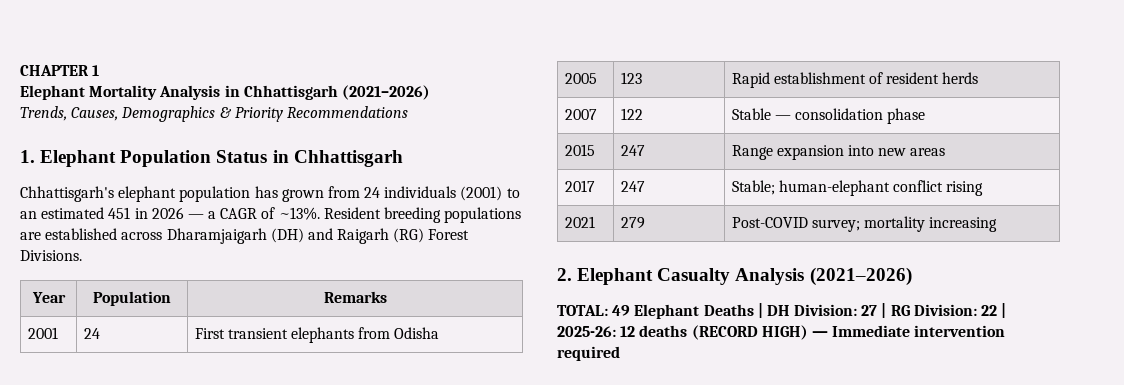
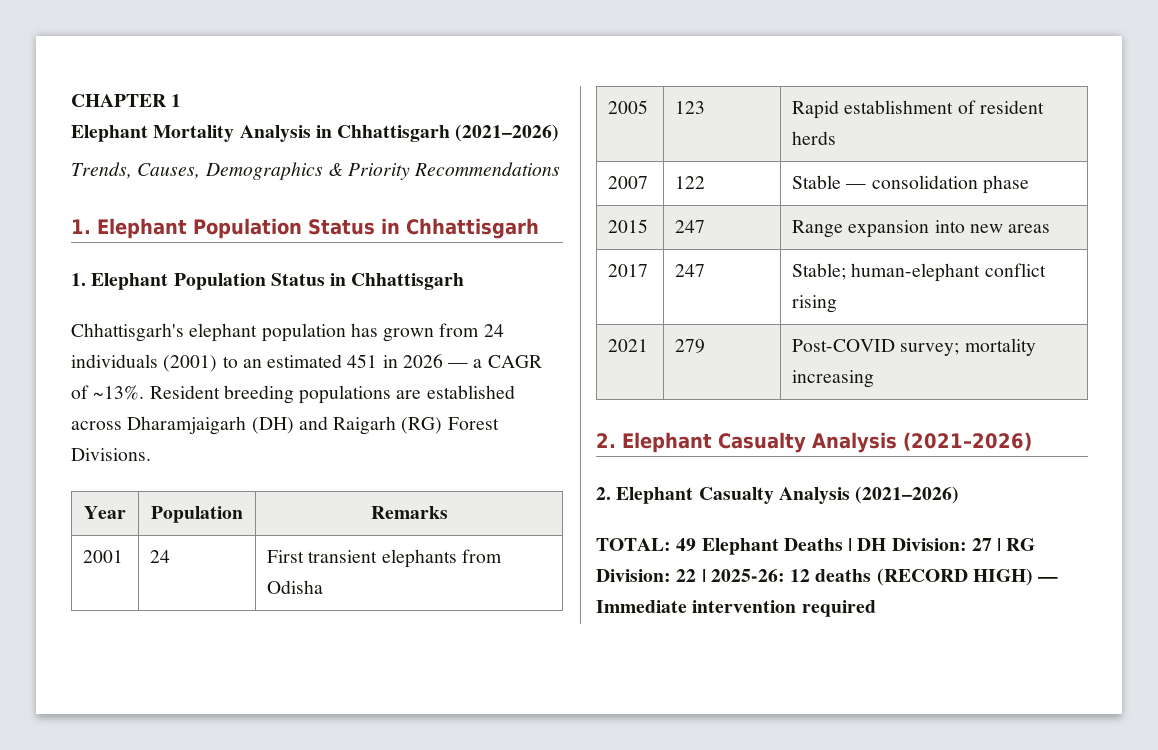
(403, 158) none -> [71,273,465,290] // 1. Elephant Population Status in Chhattisgarh
(912, 276) none -> [596,486,960,504] // 2. Elephant Casualty Analysis (2021–2026)

